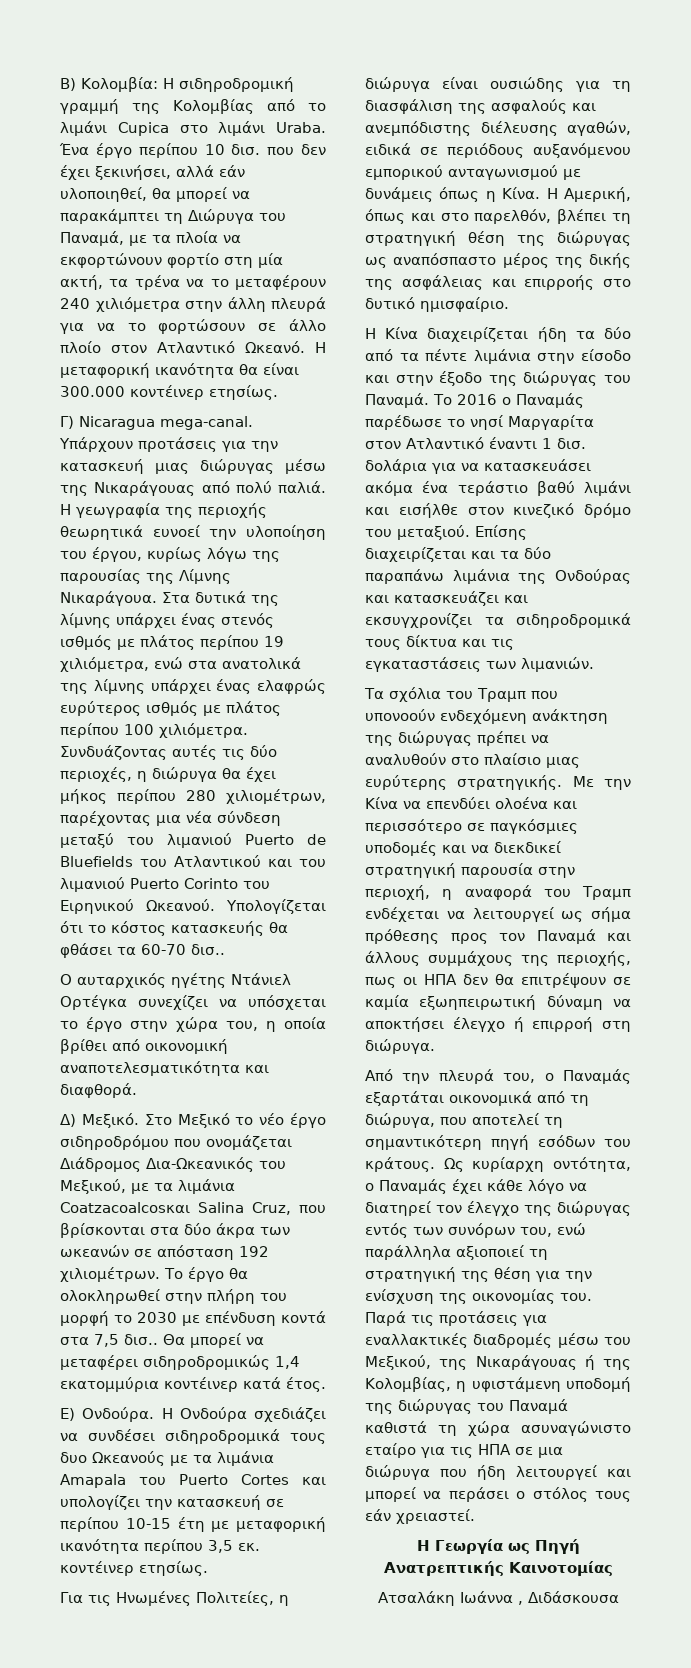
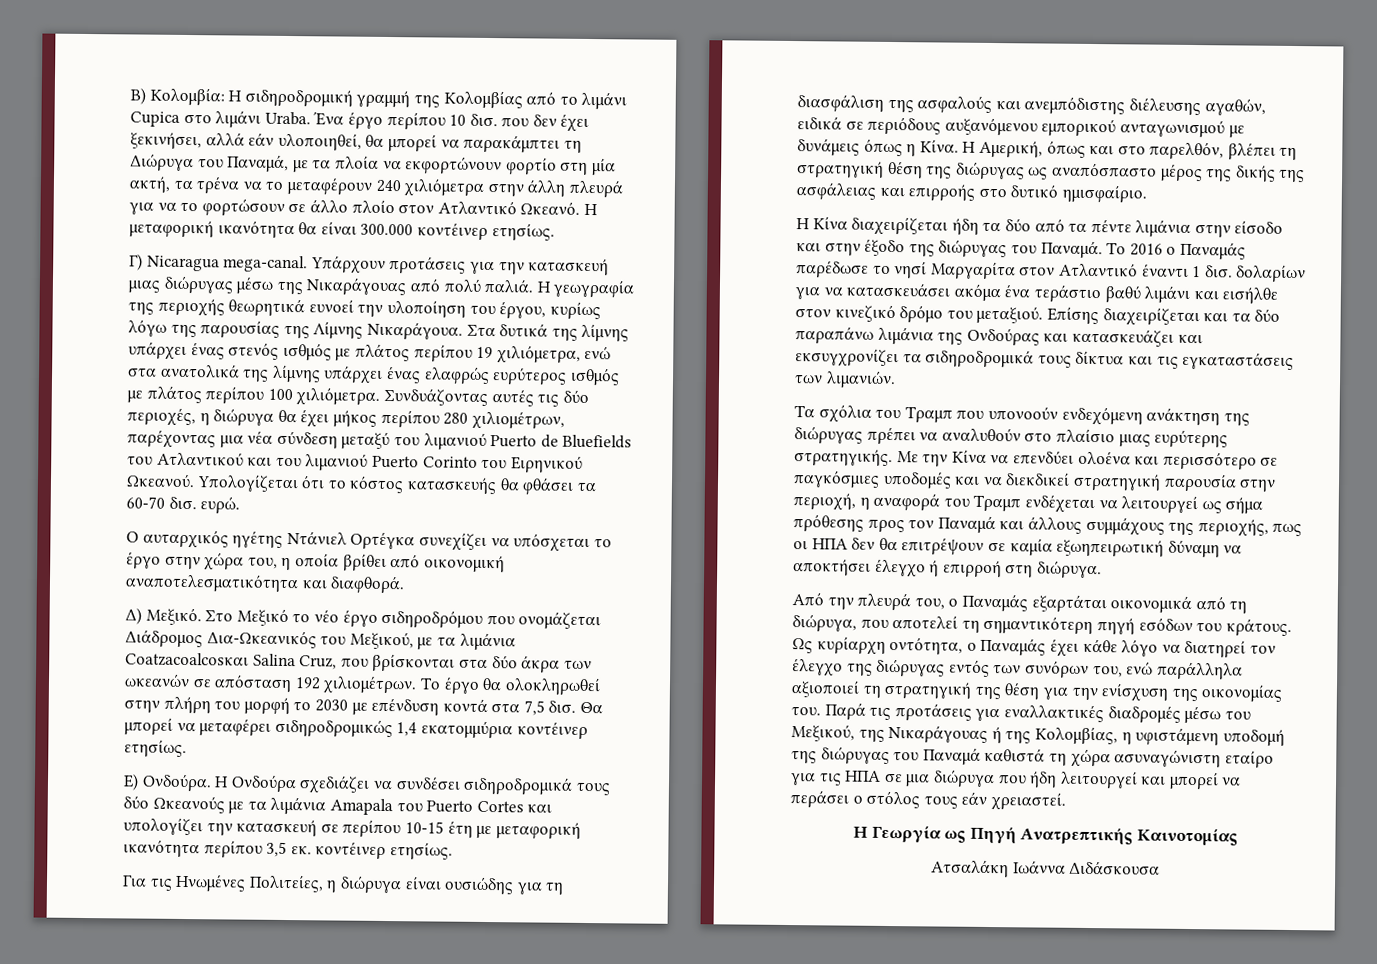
[191,944,225,955] δισ.. -> [168,496,241,514] δισ. ευρώ.
[124,1334,158,1345] δισ.. -> [548,700,577,713] δισ.
[243,1377,326,1392] κατά έτος. -> [124,739,187,758] ετησίως.
[60,1452,87,1463] δυο -> [123,795,149,809] δύο
[365,459,427,474] δολάρια -> [1236,264,1307,283] δολαρίων
[521,1421,631,1436] ασυναγώνιστο -> [1114,749,1222,768] ασυναγώνιστη
[517,1601,523,1605] , -> (1066, 867) none

